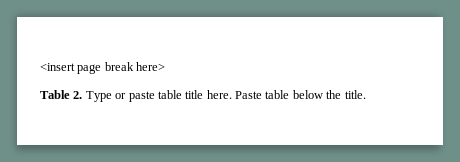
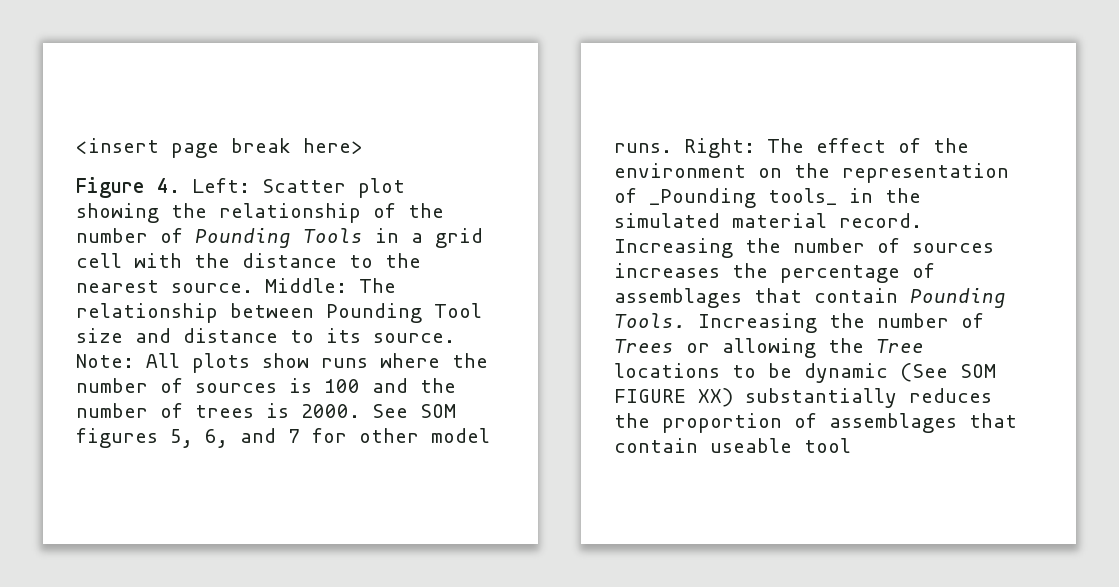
[40,90,366,102] Table 2. Type or paste table title here. Paste table below the title. -> [76,177,405,198] [76,203,444,223] [76,228,483,248] [76,253,421,268] [76,278,396,293] [76,303,482,323] [76,328,455,343] [76,353,488,373] [76,378,456,393] [76,403,456,418] [76,428,490,448] [614,138,969,158] [614,163,1009,183] [614,188,921,208] [614,213,922,228] [614,238,994,258] [614,263,935,283] [614,288,1006,308] [614,313,984,333] [614,338,924,358] [614,363,996,383] [614,388,992,408] [614,413,1017,433] [614,438,851,453] Figure 4. Left: Scatter plot showing the relationship of the number of Pounding Tools in a grid cell with the distance to the nearest source. Middle: The relationship between Pounding Tool size and distance to its source. Note: All plots show runs where the number of sources is 100 and the number of trees is 2000. See SOM figures 5, 6, and 7 for other model runs. Right: The effect of the environment on the representation of _Pounding tools_ in the simulated material record. Increasing the number of sources increases the percentage of assemblages that contain Pounding Tools. Increasing the number of Trees or allowing the Tree locations to be dynamic (See SOM FIGURE XX) substantially reduces the proportion of assemblages that contain useable tool

